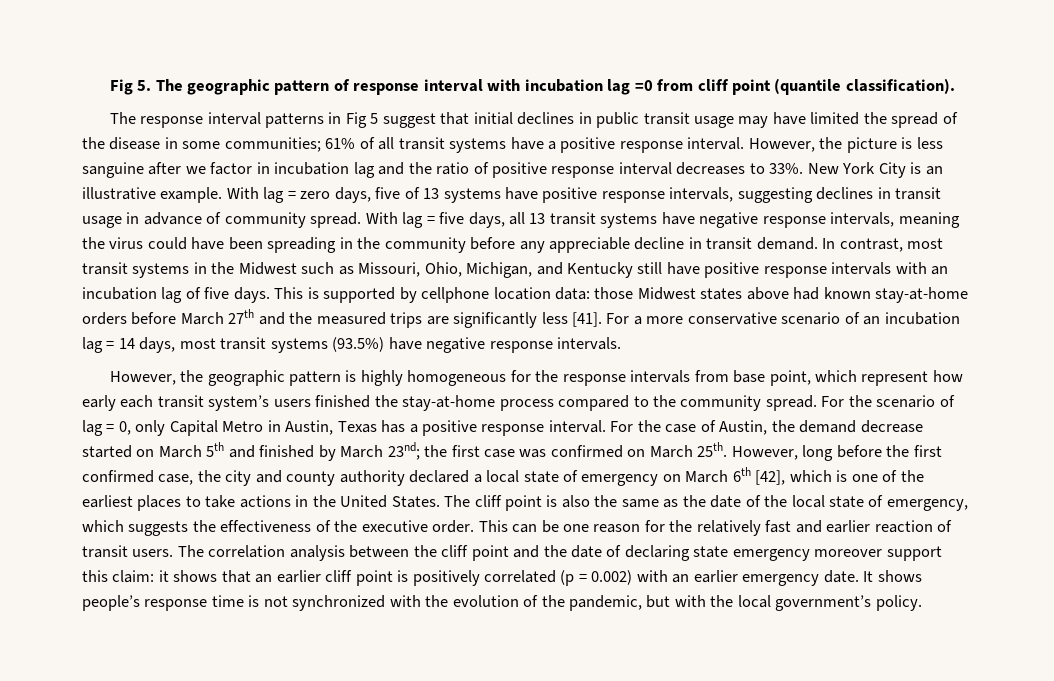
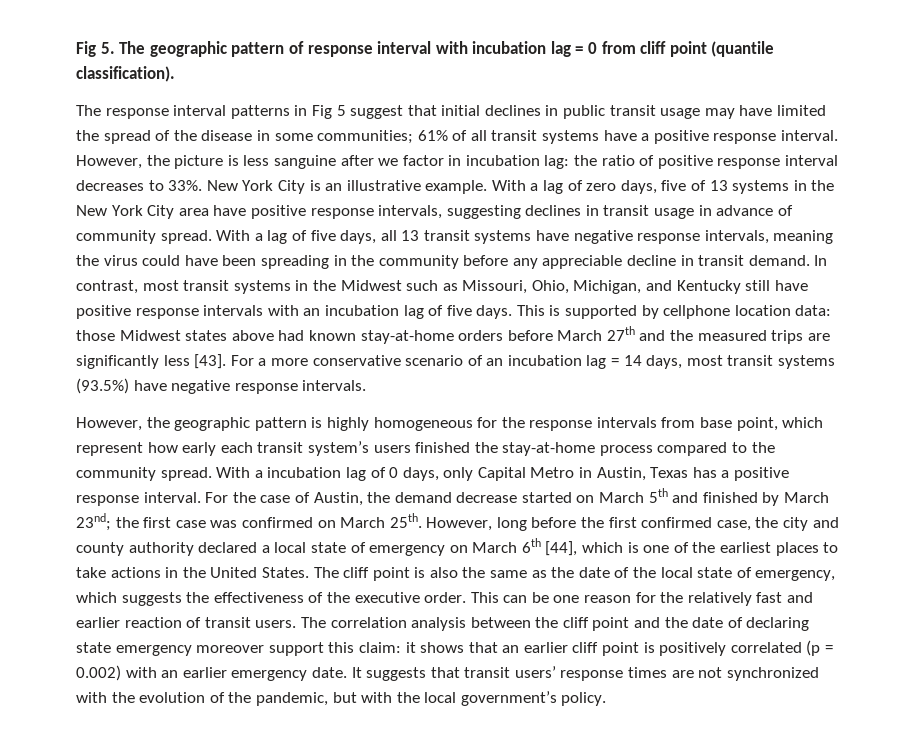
[634,80,653,91] =0 -> [575,42,598,54] = 0
[353,162,405,178] lag and -> [544,155,570,169] lag:
[263,187,296,203] lag = -> [530,180,583,194] a lag of
(501, 195) none -> [793,180,835,191] [76,205,209,219] in the New York City area
[402,212,435,228] lag = -> [254,230,307,244] a lag of
[572,312,603,327] [41]. -> [194,354,227,369] [43].
[821,395,955,408] [82,420,131,436] For the scenario of lag = 0, -> [216,467,439,481] With a incubation lag of 0 days,
[755,470,786,485] [42], -> [545,541,578,556] [44],
[877,570,922,582] [82,595,260,611] shows people’s response time is -> [366,666,694,681] suggests that transit users’ response times are

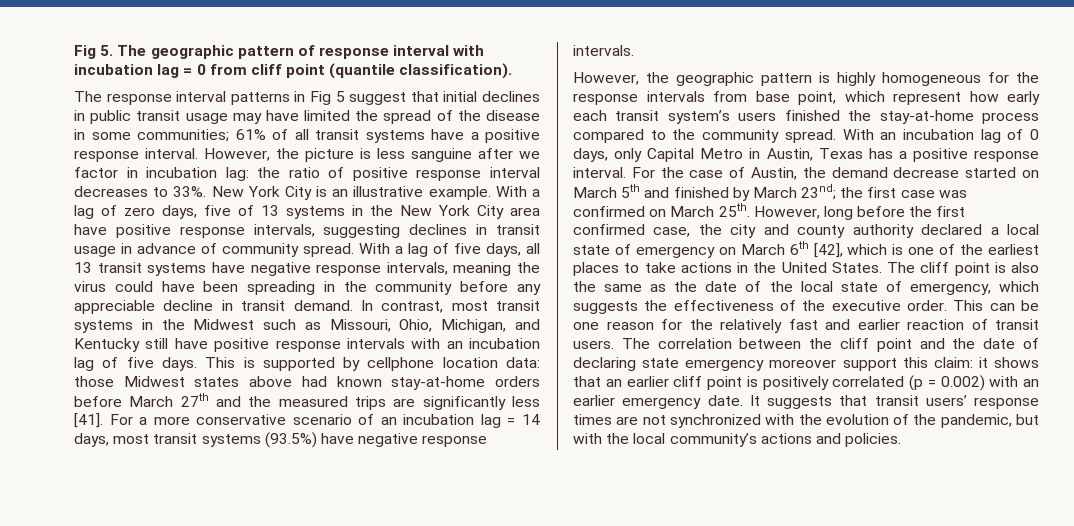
[194,354,227,369] [43]. -> [74,413,103,428] [41].
[254,470,263,478] a -> [880,132,897,140] an
[545,541,578,556] [44], -> [813,243,843,258] [42],
[411,617,467,631] analysis -> (732, 343) none
[460,691,607,706] government’s policy. -> [669,433,902,447] community’s actions and policies.

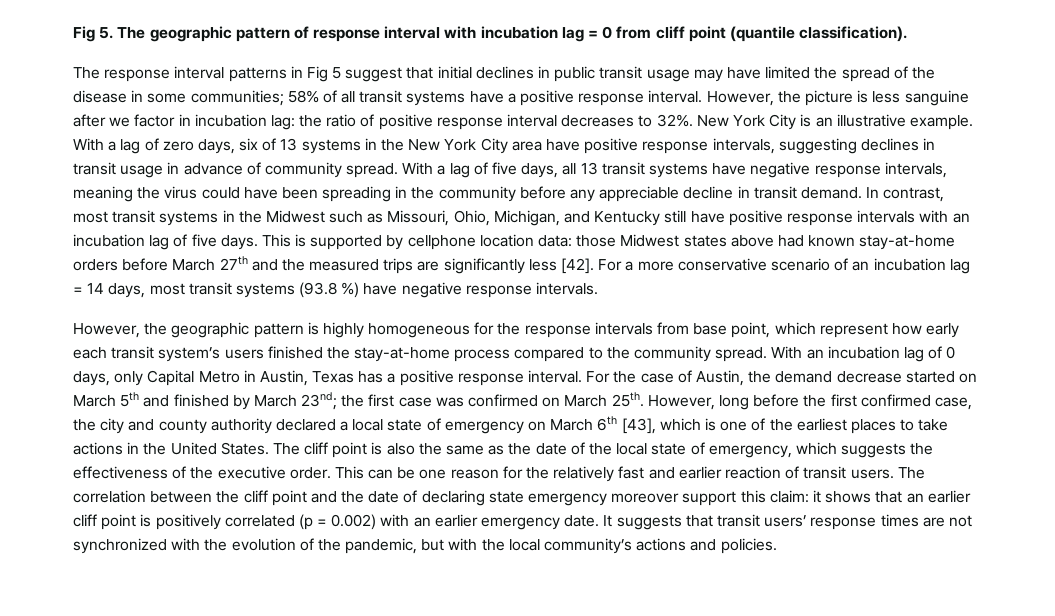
[235,129,266,140] 61% -> [287,90,319,103] 58%
[173,186,207,197] 33%. -> [656,114,693,127] 32%.
[204,205,231,216] five -> [239,138,259,151] six
[74,413,103,428] [41]. -> [561,258,595,274] [42].
[264,432,317,448] (93.5%) -> [299,282,360,298] (93.8 %)
[813,243,843,258] [42], -> [621,418,656,434] [43],

